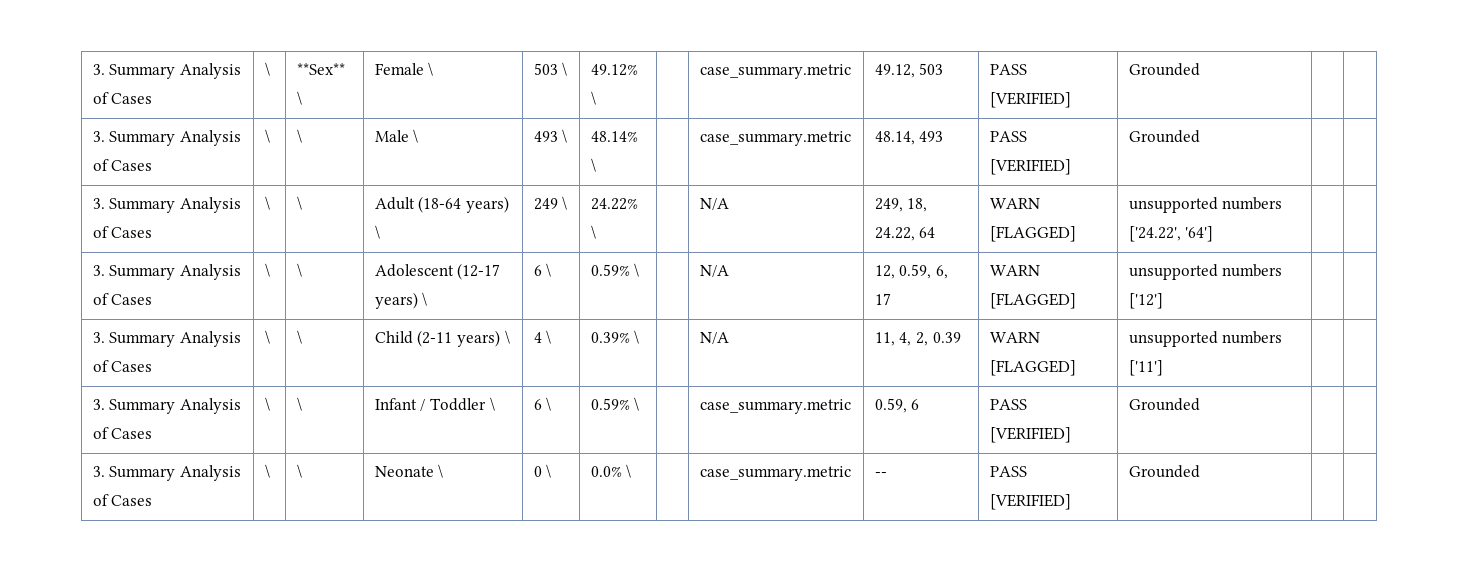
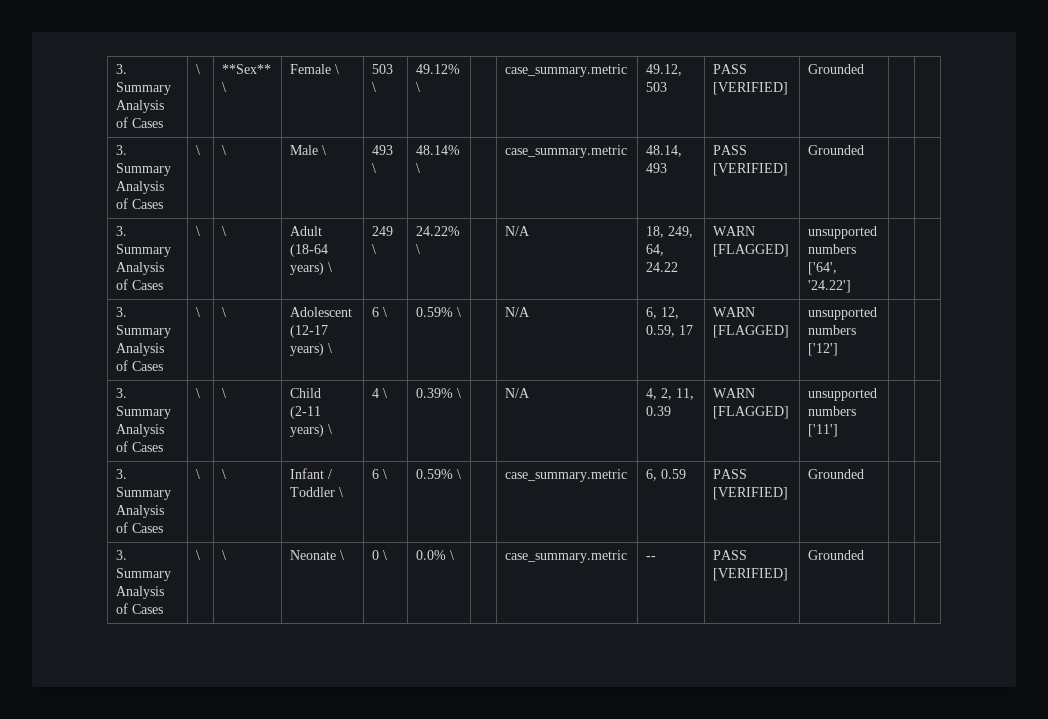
[874,198,928,212] [874,227,936,241] [989,198,1040,209] [989,226,1076,242] [1128,197,1283,213] [1128,226,1214,242] 249, 18, 24.22, 64 | WARN [FLAGGED] | unsupported numbers ['24.22', '64'] -> [645,226,693,238] [645,244,664,256] [645,262,678,272] [712,226,755,236] [712,244,789,257] [807,226,877,239] [807,244,856,254] [807,262,837,275] [807,280,851,293] 18, 249, 64, 24.22 | WARN [FLAGGED] | unsupported numbers ['64', '24.22']
(729, 271) none -> [645,307,657,319] 6,
[935,265,948,279] 6, -> (675, 331) none
[874,332,895,346] 11, -> (530, 393) none
(928, 339) none -> [675,388,694,400] 11,
[874,398,920,413] 0.59, 6 -> [645,469,686,481] 6, 0.59

